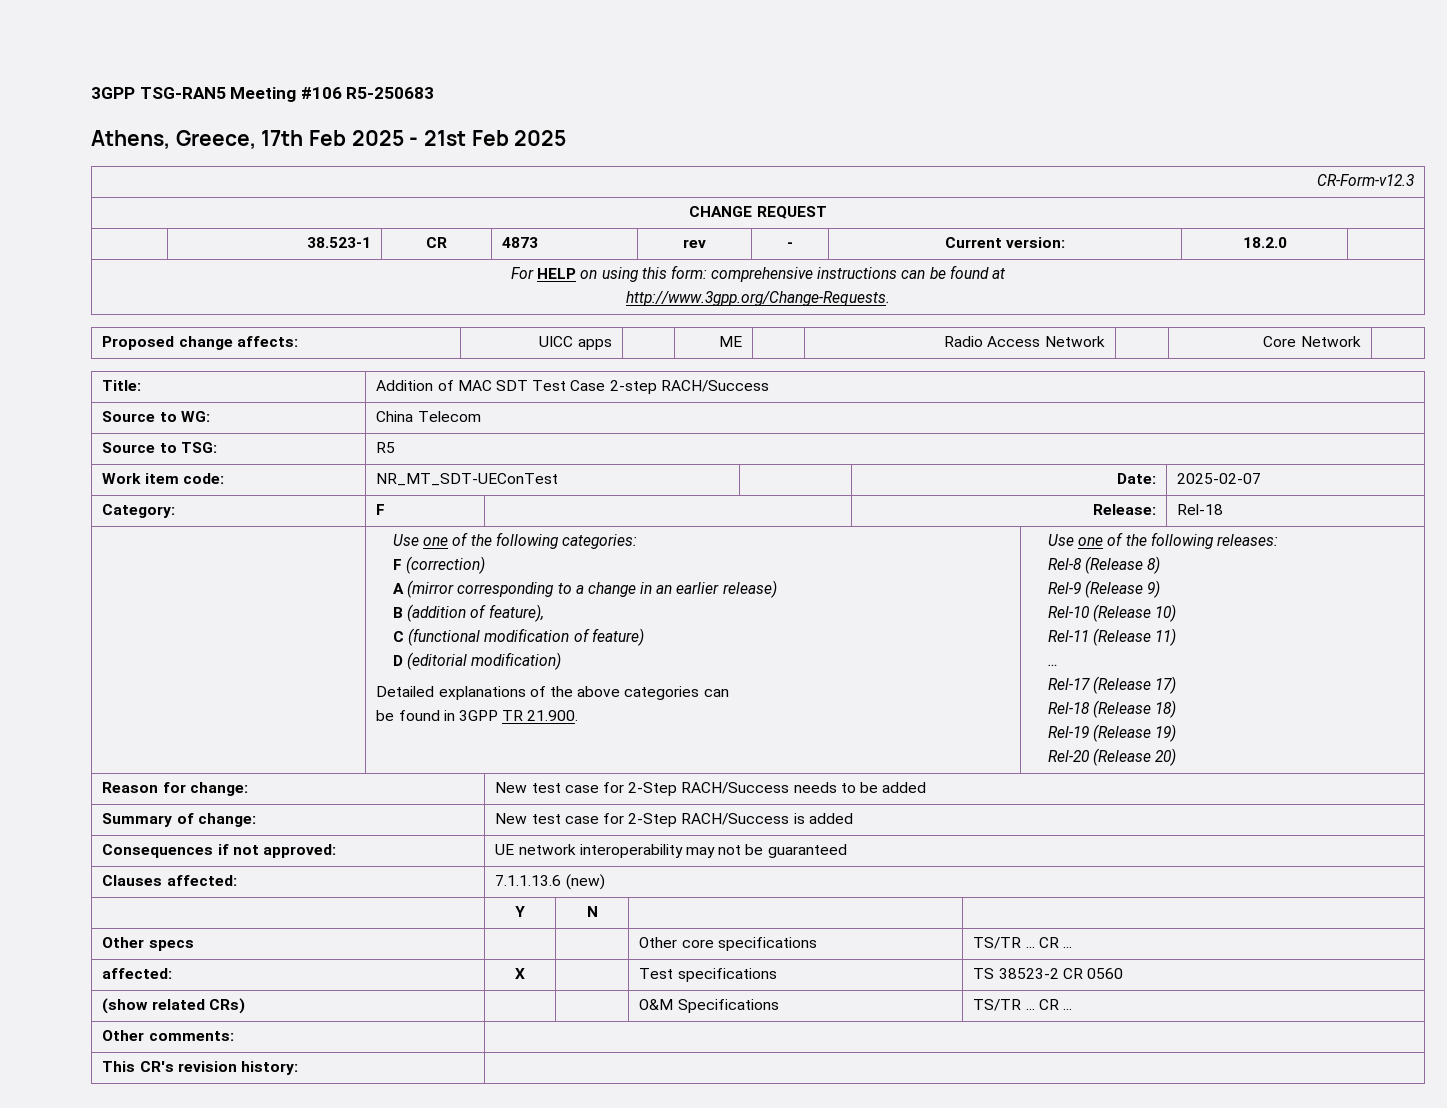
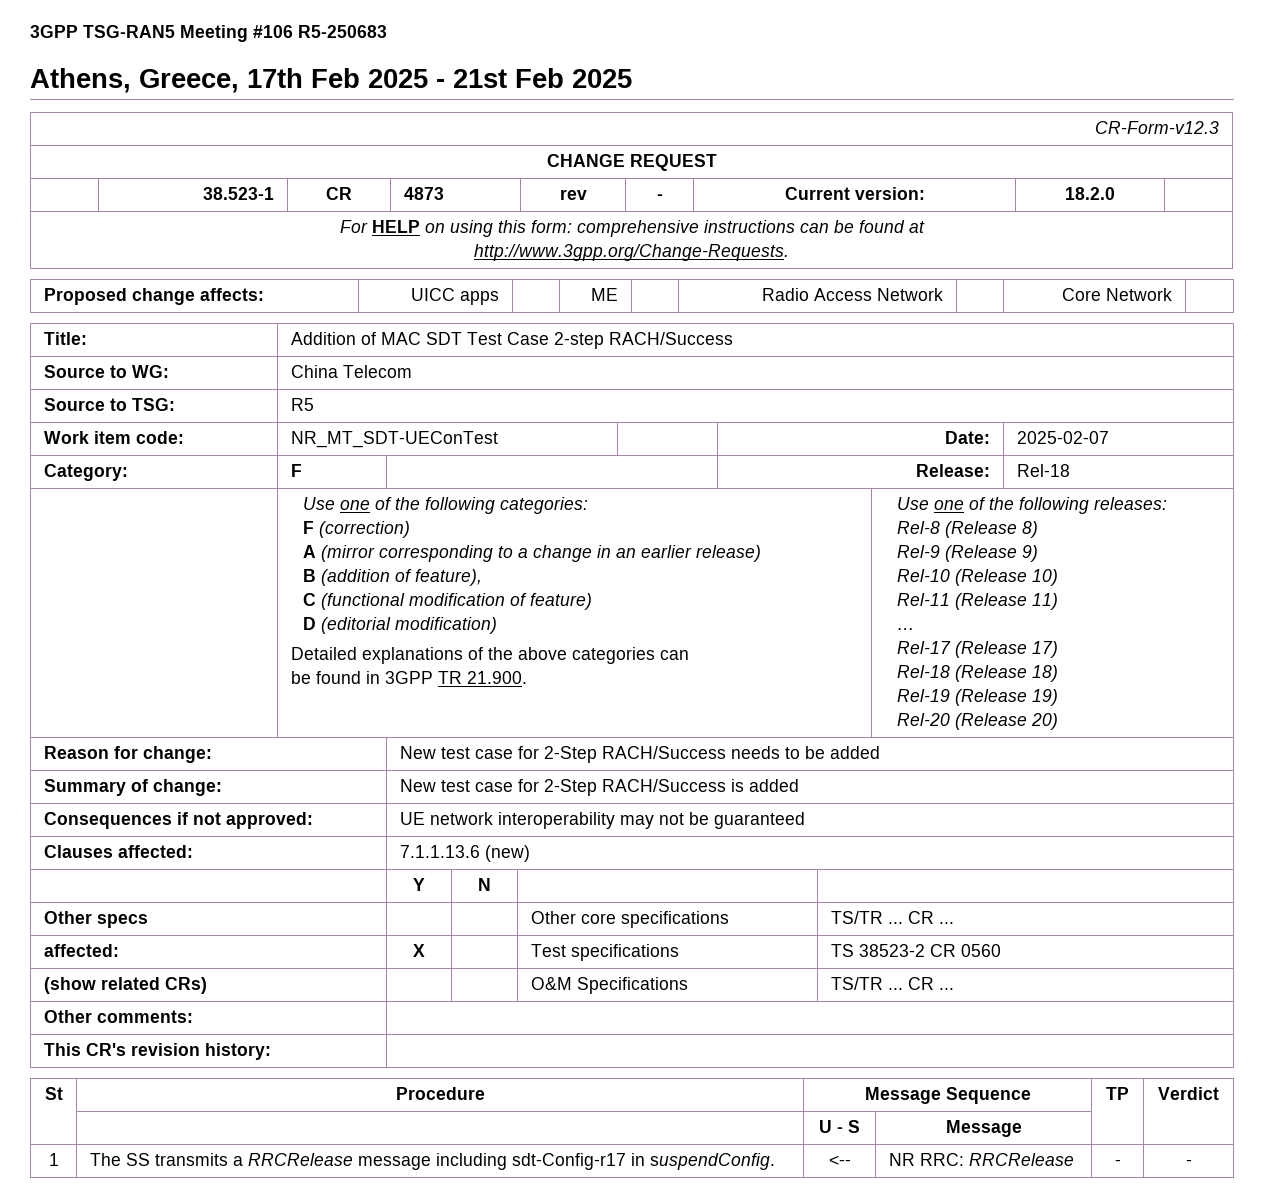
(299, 1068) none -> [44,1087,63,1100] [395,1087,485,1100] [864,1087,1031,1104] [1106,1087,1129,1100] [1158,1087,1219,1100] [819,1120,860,1133] [945,1120,1022,1137] [48,1153,59,1166] [89,1153,775,1170] [828,1155,851,1166] [888,1153,1074,1166] [1114,1159,1121,1166] [1185,1159,1192,1166] // St | Procedure | Message Sequence | TP | Verdict // | | U - S | Message | | // 1 | The SS transmits a RRCRelease message including sdt-Config-r17 in suspendConfig. | <-- | NR RRC: RRCRelease | - | -

